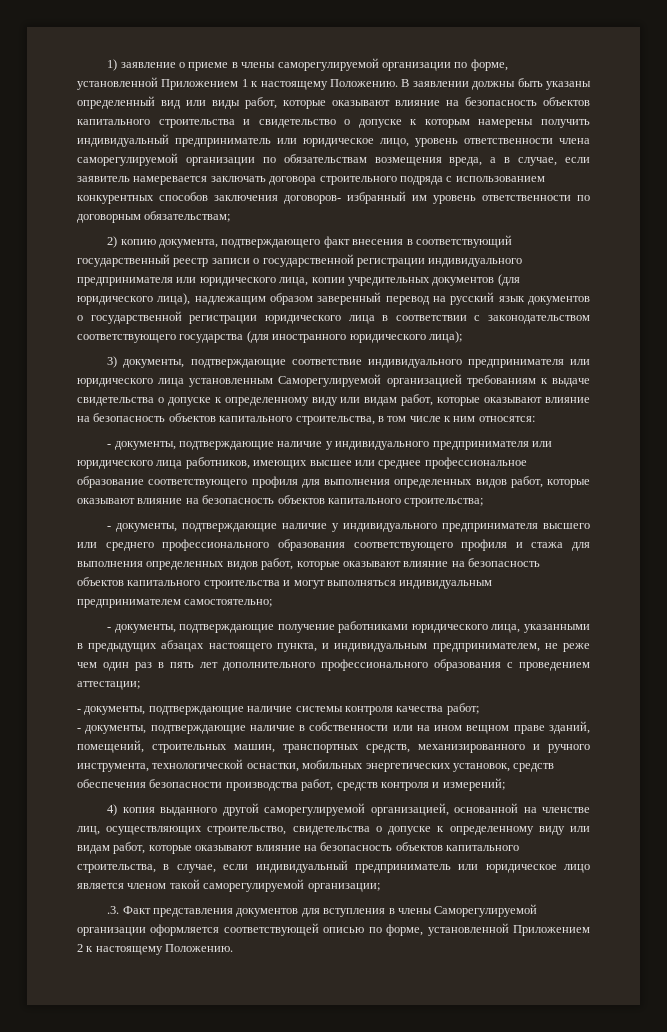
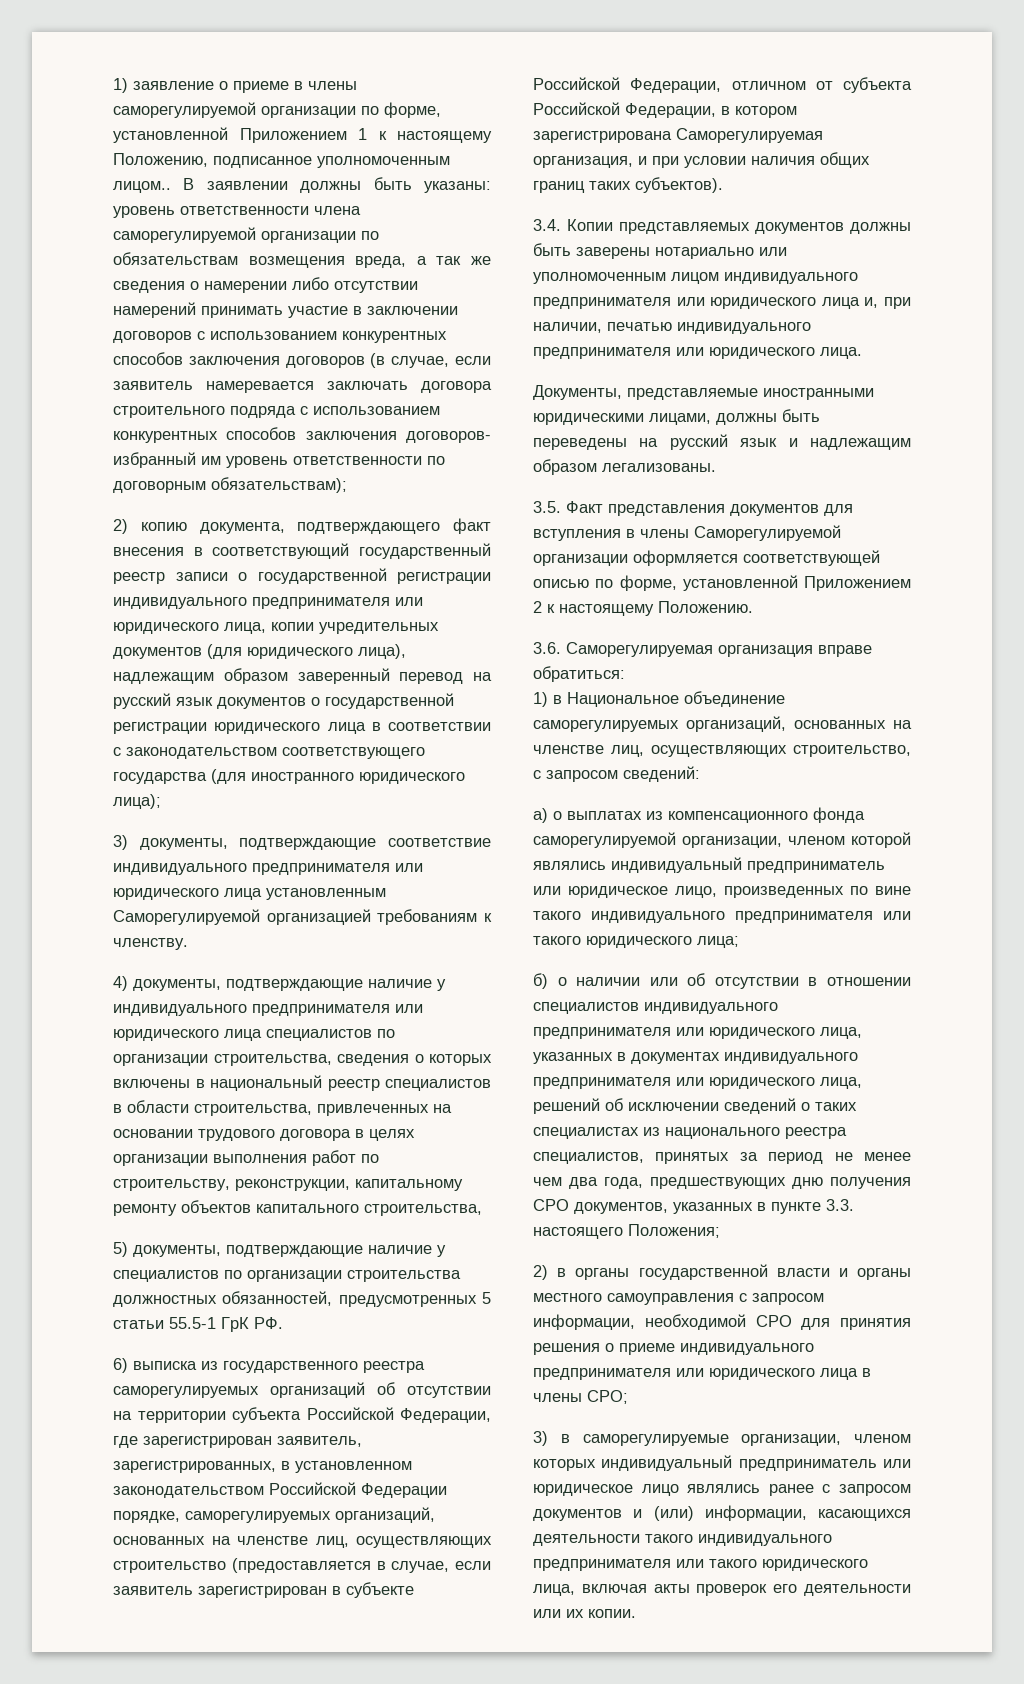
[330,78,591,90] [77,96,590,109] [77,119,590,128] [77,134,409,147] Положению. В заявлении должны быть указаны определенный вид или виды работ, которые оказывают влияние на безопасность объектов капитального строительства и свидетельство о допуске к которым намерены получить индивидуальный предприниматель или юридическое лицо, -> [113,153,450,168] [113,177,491,193] Положению, подписанное уполномоченным лицом.. В заявлении должны быть указаны:
[504,157,511,163] в -> [436,256,492,265] [113,277,418,293] [113,302,458,318] [113,331,447,343] [113,352,386,368] так же сведения о намерении либо отсутствии намерений принимать участие в заключении договоров с использованием конкурентных способов заключения договоров (в
[144,211,231,222] обязательствам; -> [211,477,347,493] обязательствам);
[552,378,591,387] [77,394,591,406] [77,413,535,425] [107,444,112,447] выдаче свидетельства о допуске к определенному виду или видам работ, которые оказывают влияние на безопасность объектов капитального строительства, в том числе к ним относятся: // - -> [113,938,188,950] [113,976,128,991] членству. // 4)
[185,457,527,469] [77,476,590,488] [77,495,484,507] [107,523,590,532] [77,539,590,551] [77,558,540,570] [77,577,493,589] [77,599,273,608] [107,621,590,633] [77,640,590,652] [77,659,590,671] [77,681,140,690] [77,703,479,715] [77,721,590,734] [77,740,590,753] [77,759,555,772] [77,778,505,791] [107,803,591,816] [77,826,590,835] [77,842,519,854] [77,860,590,873] [77,879,380,892] [107,906,120,914] работников, имеющих высшее или среднее профессиональное образование соответствующего профиля для выполнения определенных видов работ, которые оказывают влияние на безопасность объектов капитального строительства; // - документы, подтверждающие наличие у индивидуального предпринимателя высшего или среднего профессионального образования соответствующего профиля и стажа для выполнения определенных видов работ, которые оказывают влияние на безопасность объектов капитального строительства и могут выполняться индивидуальным предпринимателем самостоятельно; // - документы, подтверждающие получение работниками юридического лица, указанными в предыдущих абзацах настоящего пункта, и индивидуальным предпринимателем, не реже чем один раз в пять лет дополнительного профессионального образования с проведением аттестации; // - документы, подтверждающие наличие системы контроля качества работ; // - документы, подтверждающие наличие в собственности или на ином вещном праве зданий, помещений, строительных машин, транспортных средств, механизированного и ручного инструмента, технологической оснастки, мобильных энергетических установок, средств обеспечения безопасности производства работ, средств контроля и измерений; // 4) копия выданного другой саморегулируемой организацией, основанной на членстве лиц, осуществляющих строительство, свидетельства о допуске к определенному виду или видам работ, которые оказывают влияние на безопасность объектов капитального строительства, в случае, если индивидуальный предприниматель или юридическое лицо является членом такой саморегулируемой организации; // .3. -> [266,1029,395,1041] [113,1054,492,1066] [113,1075,491,1091] [113,1100,452,1116] [113,1129,415,1141] [113,1150,379,1166] [113,1179,463,1191] [113,1200,482,1216] [113,1242,446,1257] [113,1270,461,1282] [113,1291,491,1307] [113,1317,283,1332] [113,1358,425,1373] [113,1382,491,1398] [113,1407,491,1423] [113,1436,362,1448] [113,1461,412,1473] [113,1482,447,1498] [113,1507,435,1523] [113,1536,492,1548] [113,1558,491,1573] [113,1582,414,1598] [533,77,912,93] [533,102,797,118] [533,128,823,143] [533,152,870,168] [533,177,723,193] [533,219,911,234] [533,243,787,259] [533,272,858,284] [533,297,911,309] [533,322,811,334] [533,347,862,359] [533,385,874,400] [533,409,820,425] [533,434,911,450] [533,459,716,475] [533,501,561,513] специалистов по организации строительства, сведения о которых включены в национальный реестр специалистов в области строительства, привлеченных на основании трудового договора в целях организации выполнения работ по строительству, реконструкции, капитальному ремонту объектов капитального строительства, // 5) документы, подтверждающие наличие у специалистов по организации строительства должностных обязанностей, предусмотренных 5 статьи 55.5-1 ГрК РФ. // 6) выписка из государственного реестра саморегулируемых организаций об отсутствии на территории субъекта Российской Федерации, где зарегистрирован заявитель, зарегистрированных, в установленном законодательством Российской Федерации порядке, саморегулируемых организаций, основанных на членстве лиц, осуществляющих строительство (предоставляется в случае, если заявитель зарегистрирован в субъекте Российской Федерации, отличном от субъекта Российской Федерации, в котором зарегистрирована Саморегулируемая организация, и при условии наличия общих границ таких субъектов). // 3.4. Копии представляемых документов должны быть заверены нотариально или уполномоченным лицом индивидуального предпринимателя или юридического лица и, при наличии, печатью индивидуального предпринимателя или юридического лица. // Документы, представляемые иностранными юридическими лицами, должны быть переведены на русский язык и надлежащим образом легализованы. // 3.5.
(234, 948) none -> [533,642,872,657] [533,666,625,682] [533,691,785,707] [533,716,912,732] [533,745,911,757] [533,766,700,782] [533,807,865,823] [533,832,911,848] [533,857,885,873] [533,886,911,898] [533,911,911,923] [533,936,739,948] [533,973,911,989] [533,1002,778,1014] [533,1027,862,1039] [533,1052,858,1064] [533,1077,862,1089] [533,1098,857,1114] [533,1127,847,1139] [533,1152,911,1164] [533,1177,911,1189] [533,1199,854,1214] [533,1224,720,1239] [533,1264,911,1280] [533,1293,824,1305] [533,1314,911,1330] [533,1343,814,1355] [533,1368,871,1380] [533,1390,628,1404] [533,1431,911,1446] [533,1455,911,1471] [533,1484,911,1496] [533,1505,911,1521] [533,1534,832,1546] [533,1559,868,1571] [533,1584,911,1596] [533,1609,636,1618] // 3.6. Саморегулируемая организация вправе обратиться: // 1) в Национальное объединение саморегулируемых организаций, основанных на членстве лиц, осуществляющих строительство, с запросом сведений: // а) о выплатах из компенсационного фонда саморегулируемой организации, членом которой являлись индивидуальный предприниматель или юридическое лицо, произведенных по вине такого индивидуального предпринимателя или такого юридического лица; // б) о наличии или об отсутствии в отношении специалистов индивидуального предпринимателя или юридического лица, указанных в документах индивидуального предпринимателя или юридического лица, решений об исключении сведений о таких специалистах из национального реестра специалистов, принятых за период не менее чем два года, предшествующих дню получения СРО документов, указанных в пункте 3.3. настоящего Положения; // 2) в органы государственной власти и органы местного самоуправления с запросом информации, необходимой СРО для принятия решения о приеме индивидуального предпринимателя или юридического лица в члены СРО; // 3) в саморегулируемые организации, членом которых индивидуальный предприниматель или юридическое лицо являлись ранее с запросом документов и (или) информации, касающихся деятельности такого индивидуального предпринимателя или такого юридического лица, включая акты проверок его деятельности или их копии.

